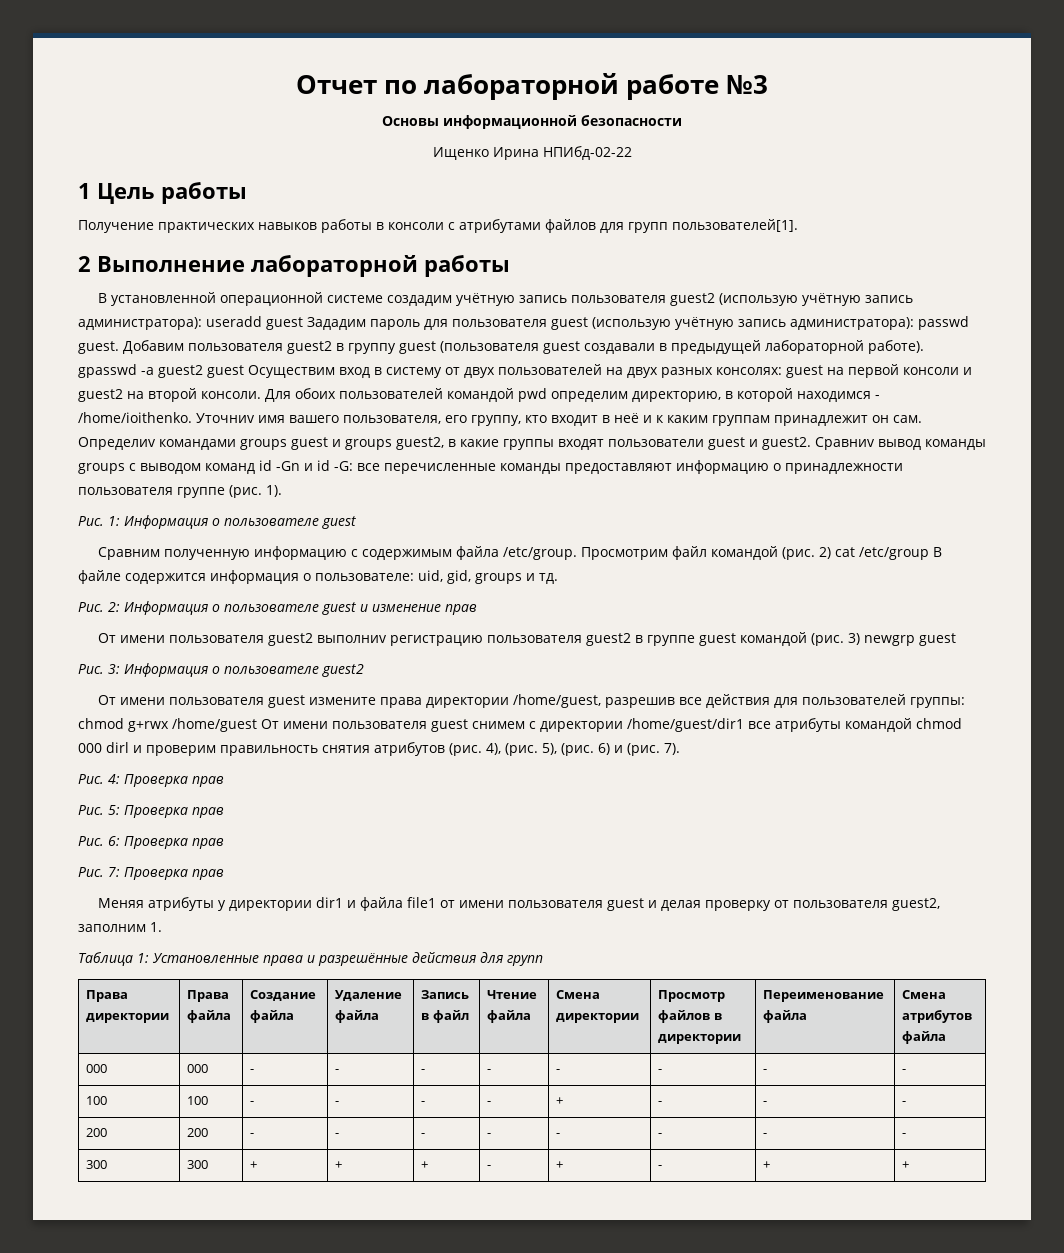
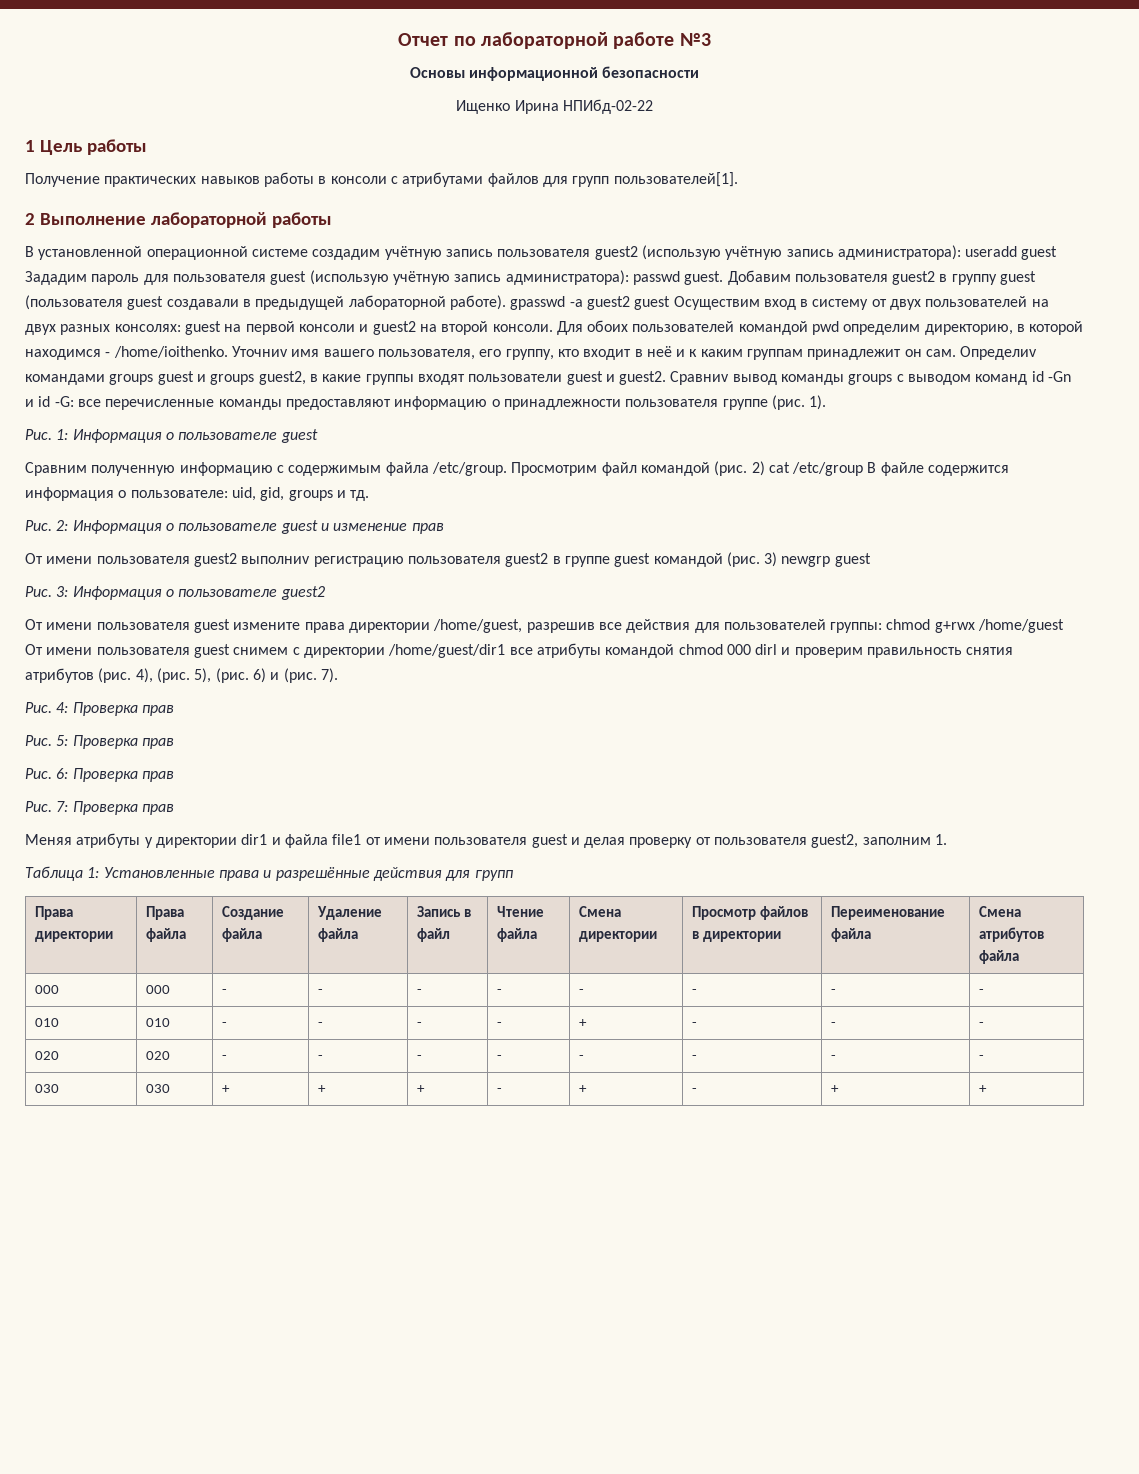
[86,1096,108,1105] [187,1096,209,1105] 100 | 100 -> [34,1018,59,1027] [145,1018,170,1027] 010 | 010
[86,1128,108,1137] [187,1128,209,1137] [250,1133,255,1137] [335,1133,340,1137] [421,1133,426,1137] [487,1133,492,1137] [556,1133,561,1137] [658,1133,663,1137] [763,1133,768,1137] [902,1133,907,1137] [86,1160,108,1169] [187,1160,209,1169] 200 | 200 | - | - | - | - | - | - | - | - // 300 | 300 -> [34,1051,59,1060] [145,1051,170,1060] [221,1055,227,1060] [317,1055,323,1060] [416,1055,422,1060] [496,1055,502,1060] [578,1055,584,1060] [691,1055,697,1060] [830,1055,836,1060] [978,1055,984,1060] [34,1084,59,1093] [145,1084,170,1093] 020 | 020 | - | - | - | - | - | - | - | - // 030 | 030

